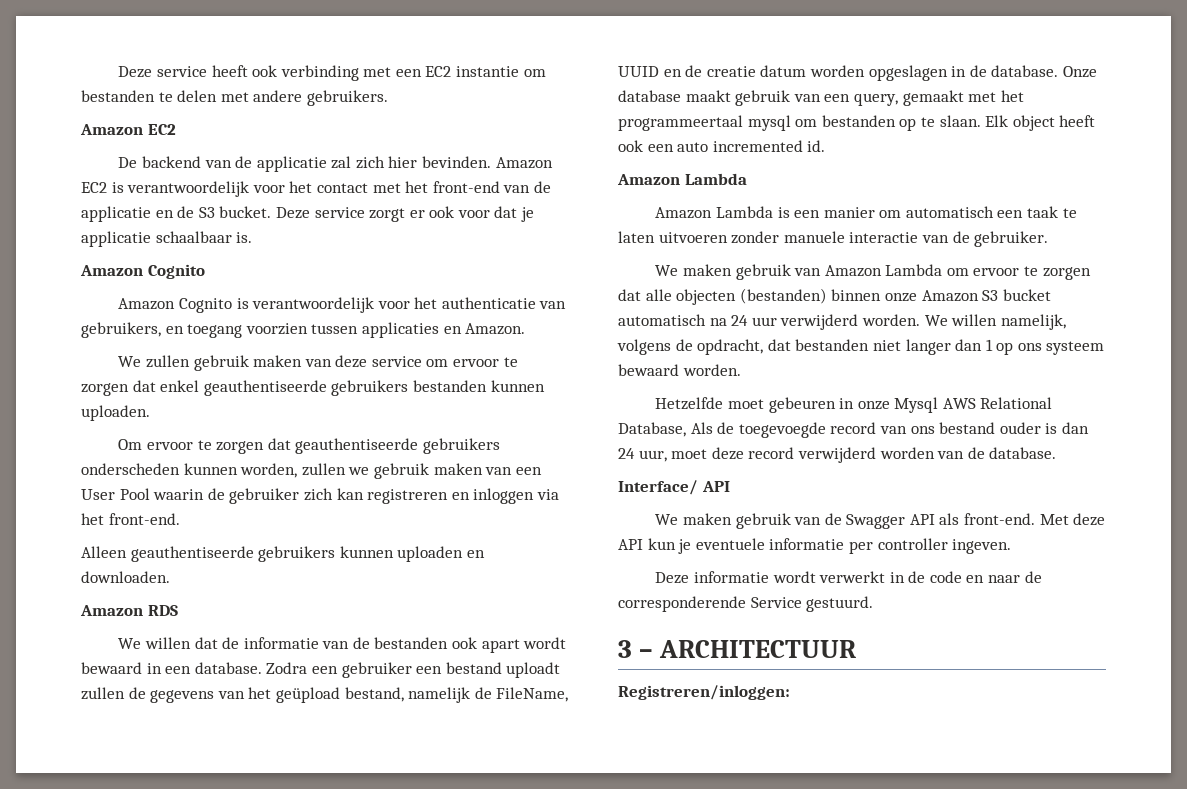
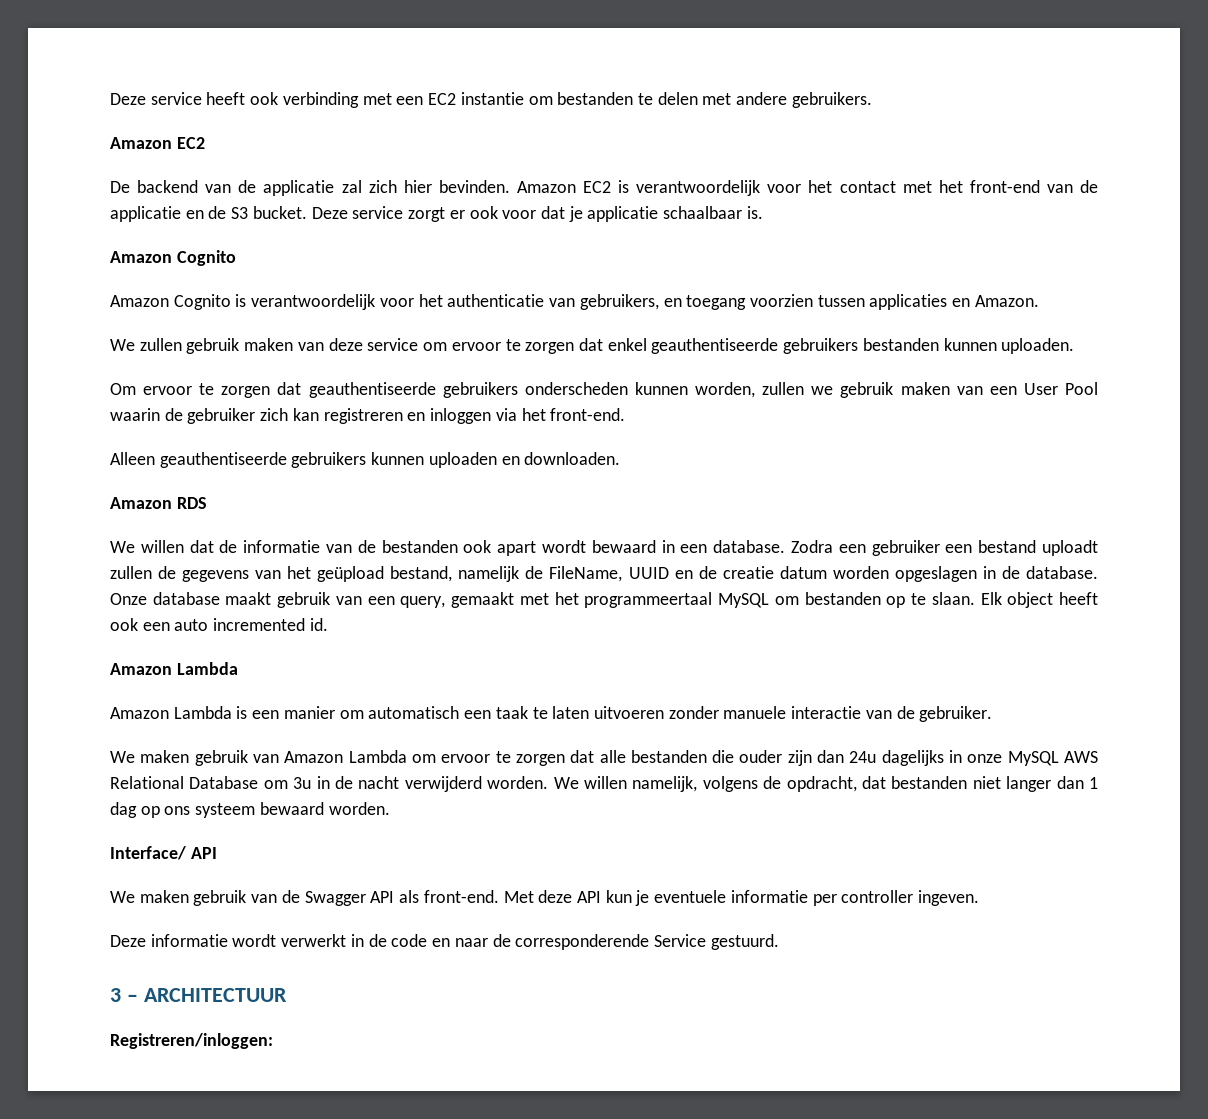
[747,115,791,131] mysql -> [718,593,770,608] MySQL
[676,288,1051,305] [618,314,777,326] objecten (bestanden) binnen onze Amazon S3 bucket automatisch na 24 uur -> [630,750,1099,766] [110,776,400,789] bestanden die ouder zijn dan 24u dagelijks in onze MySQL AWS Relational Database om 3u in de nacht
(993, 345) none -> [110,802,137,818] dag
[655,397,1053,413] [618,422,1089,438] [618,447,1057,463] // Hetzelfde moet gebeuren in onze Mysql AWS Relational Database, Als de toegevoegde record van ons bestand ouder is dan 24 uur, moet deze record verwijderd worden van de database. -> (390, 808) none

